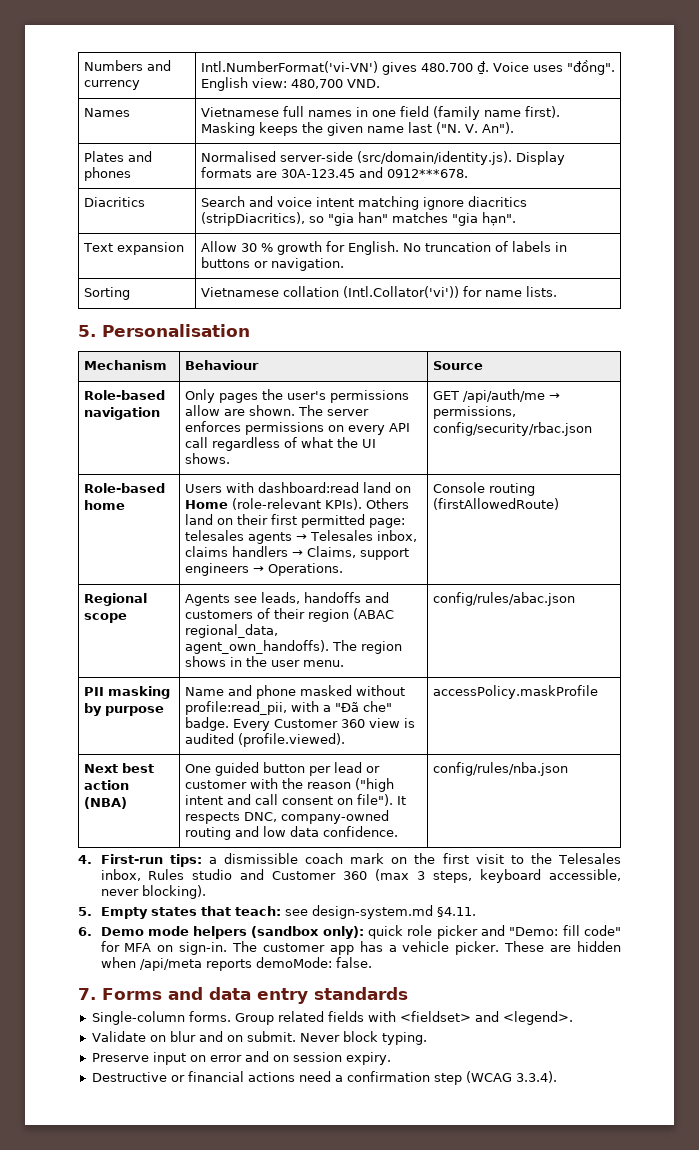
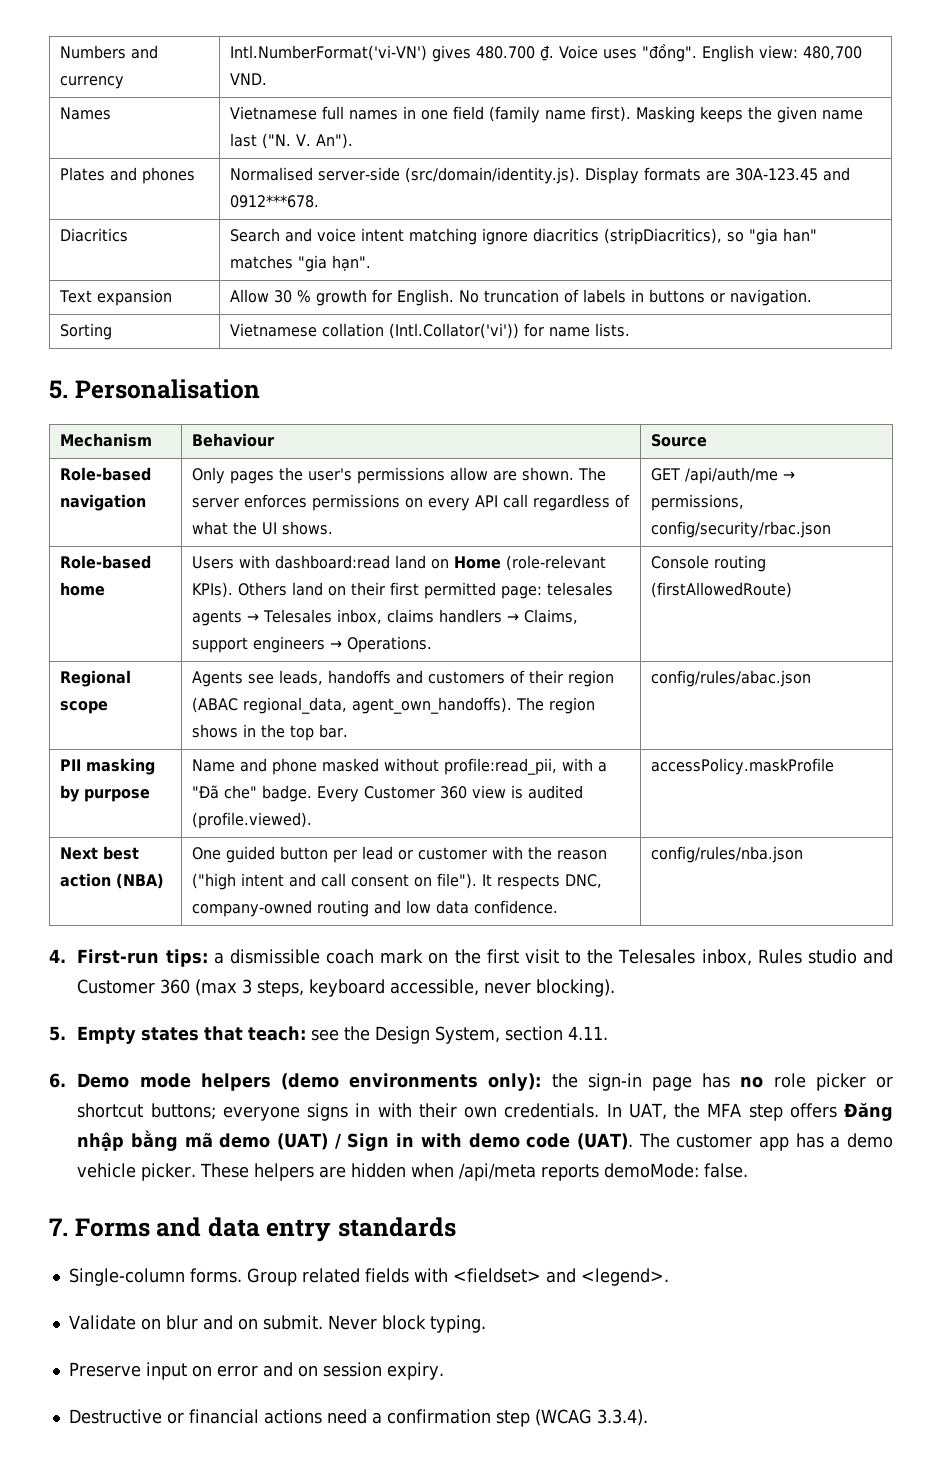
[270,660,344,667] user menu. -> [289,724,348,741] top bar.
[311,905,476,919] design-system.md §4.11. -> [344,1026,609,1044] the Design System, section 4.11.
[251,925,621,939] [100,941,228,955] (sandbox only): quick role picker and "Demo: fill code" for MFA on sign-in. -> [280,1073,893,1091] [77,1102,893,1121] [77,1130,633,1151] (demo environments only): the sign-in page has no role picker or shortcut buttons; everyone signs in with their own credentials. In UAT, the MFA step offers Đăng nhập bằng mã demo (UAT) / Sign in with demo code (UAT).
(397, 948) none -> [846,1133,893,1148] demo
(545, 946) none -> [254,1163,315,1181] helpers

